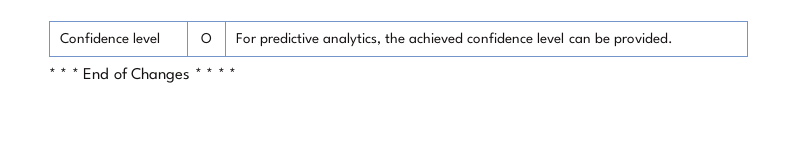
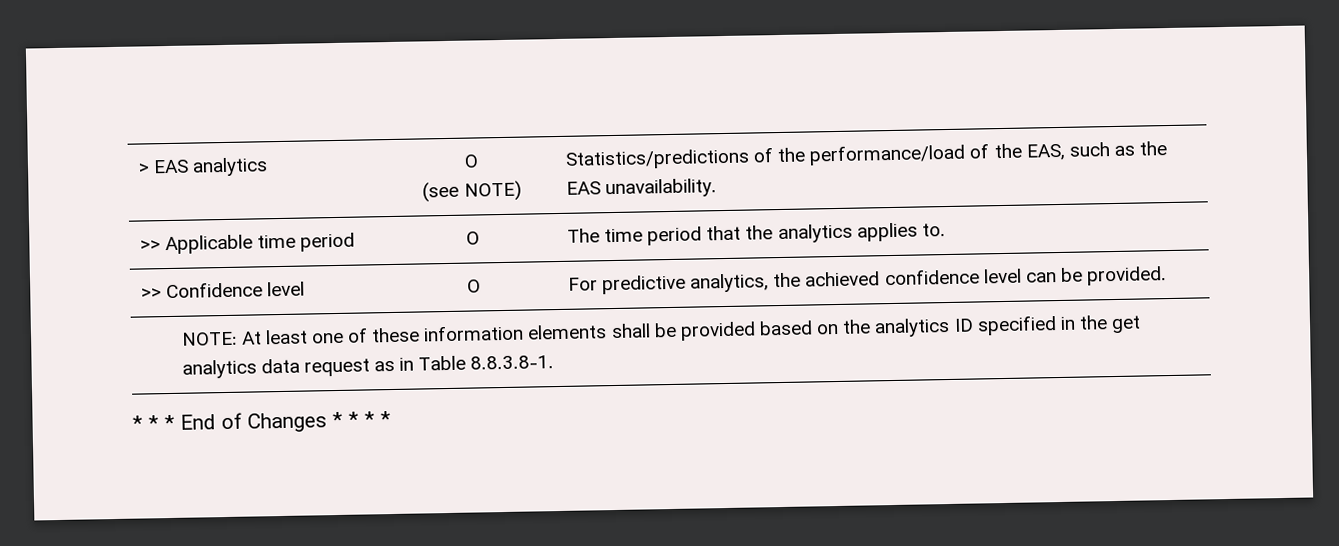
(60, 38) none -> [137,157,269,177] [464,154,479,168] [422,180,522,203] [564,141,1168,170] [565,178,718,199] [139,232,356,255] [466,231,480,245] [566,222,946,246] [140,288,162,299] > EAS analytics | O // (see NOTE) | Statistics/predictions of the performance/load of the EAS, such as the EAS unavailability. // >> Applicable time period | O | The time period that the analytics applies to. // >>
(673, 39) none -> [180,315,1142,346] [181,355,555,379] // NOTE: At least one of these information elements shall be provided based on the analytics ID specified in the get analytics data request as in Table 8.8.3.8-1.

